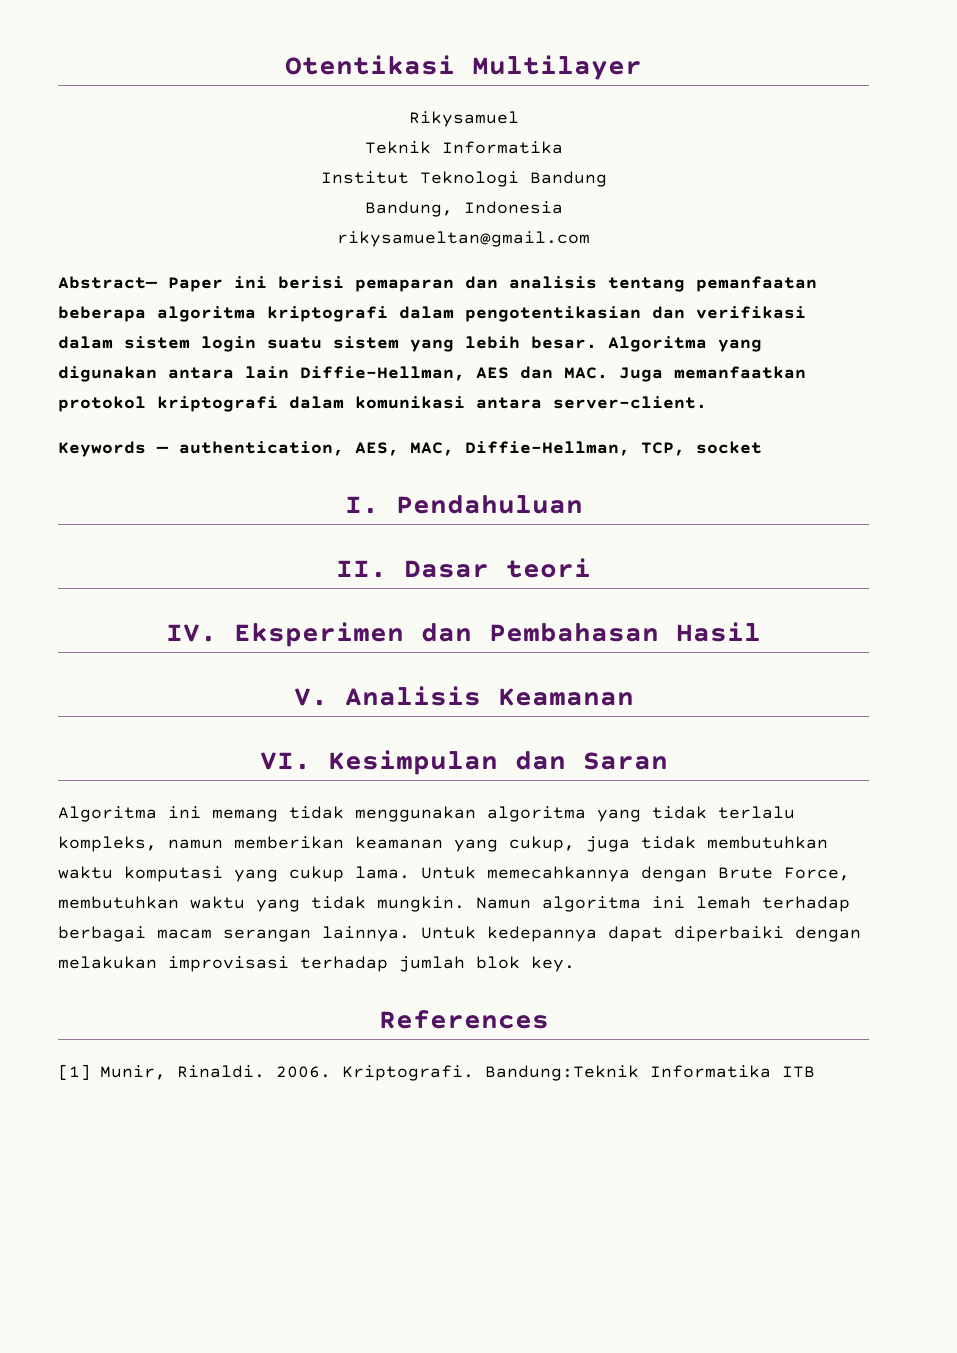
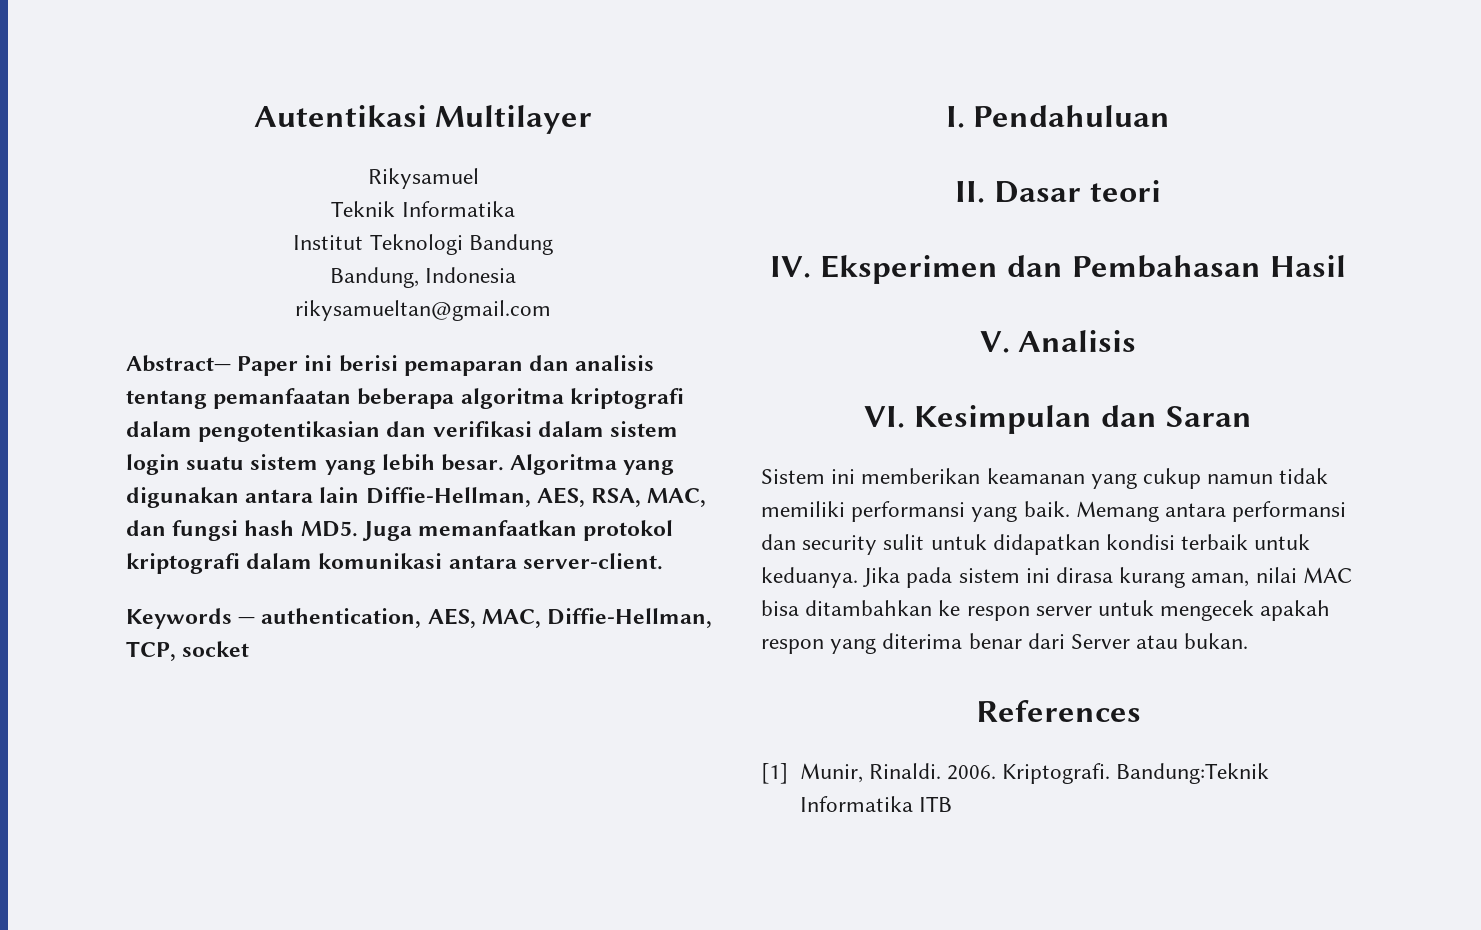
[285,55,455,75] Otentikasi -> [253,105,427,127] Autentikasi
[476,366,608,379] AES dan MAC. -> [536,487,707,507] [126,520,358,541] AES, RSA, MAC, dan fungsi hash MD5.
[497,688,634,706] Keamanan -> (1137, 341) none
[58,806,795,822] [58,836,828,852] [58,866,850,882] [58,896,850,912] [58,926,861,942] [58,956,575,972] Algoritma ini memang tidak menggunakan algoritma yang tidak terlalu kompleks, namun memberikan keamanan yang cukup, juga tidak membutuhkan waktu komputasi yang cukup lama. Untuk memecahkannya dengan Brute Force, membutuhkan waktu yang tidak mungkin. Namun algoritma ini lemah terhadap berbagai macam serangan lainnya. Untuk kedepannya dapat diperbaiki dengan melakukan improvisasi terhadap jumlah blok key. -> [761,468,1329,489] [761,501,1347,522] [761,534,1311,555] [761,567,1353,588] [761,600,1331,621] [761,633,1249,654] Sistem ini memberikan keamanan yang cukup namun tidak memiliki performansi yang baik. Memang antara performansi dan security sulit untuk didapatkan kondisi terbaik untuk keduanya. Jika pada sistem ini dirasa kurang aman, nilai MAC bisa ditambahkan ke respon server untuk mengecek apakah respon yang diterima benar dari Server atau bukan.

